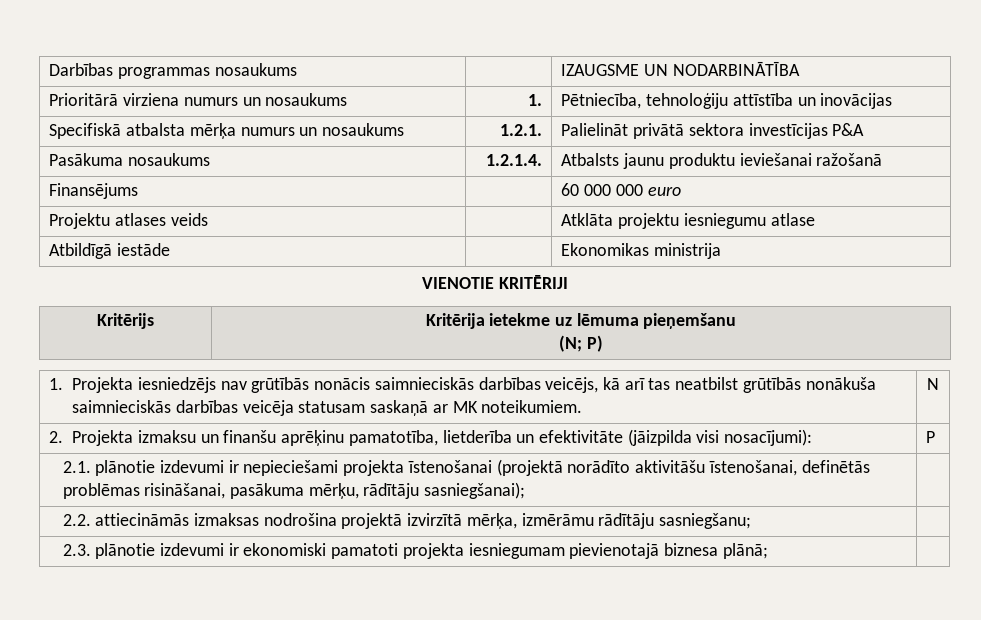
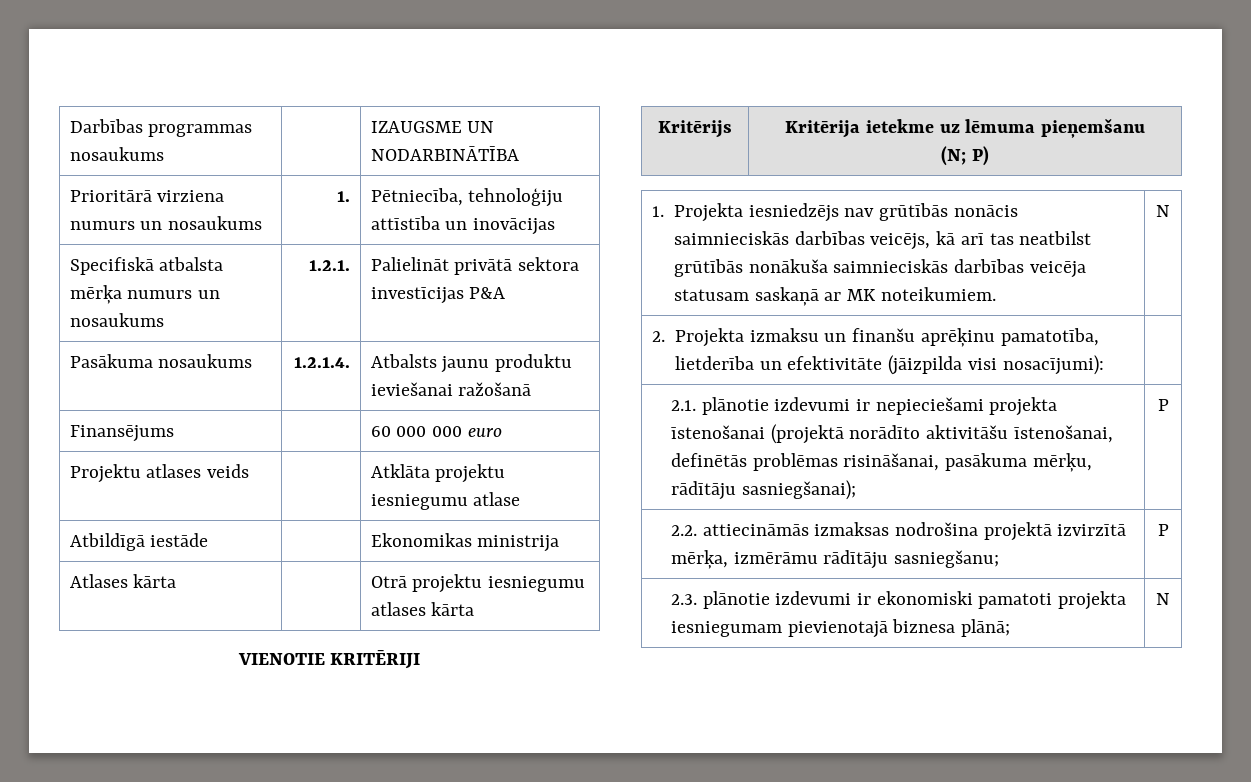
(722, 251) none -> [69,574,177,588] [370,574,585,593] [370,602,475,616] // Atlases kārta | | Otrā projektu iesniegumu atlases kārta
[926,431,936,443] P -> (1104, 365) none
(526, 490) none -> [1157,399,1169,411] P
(752, 521) none -> [1157,524,1169,536] P
(768, 551) none -> [1156,593,1170,605] N

